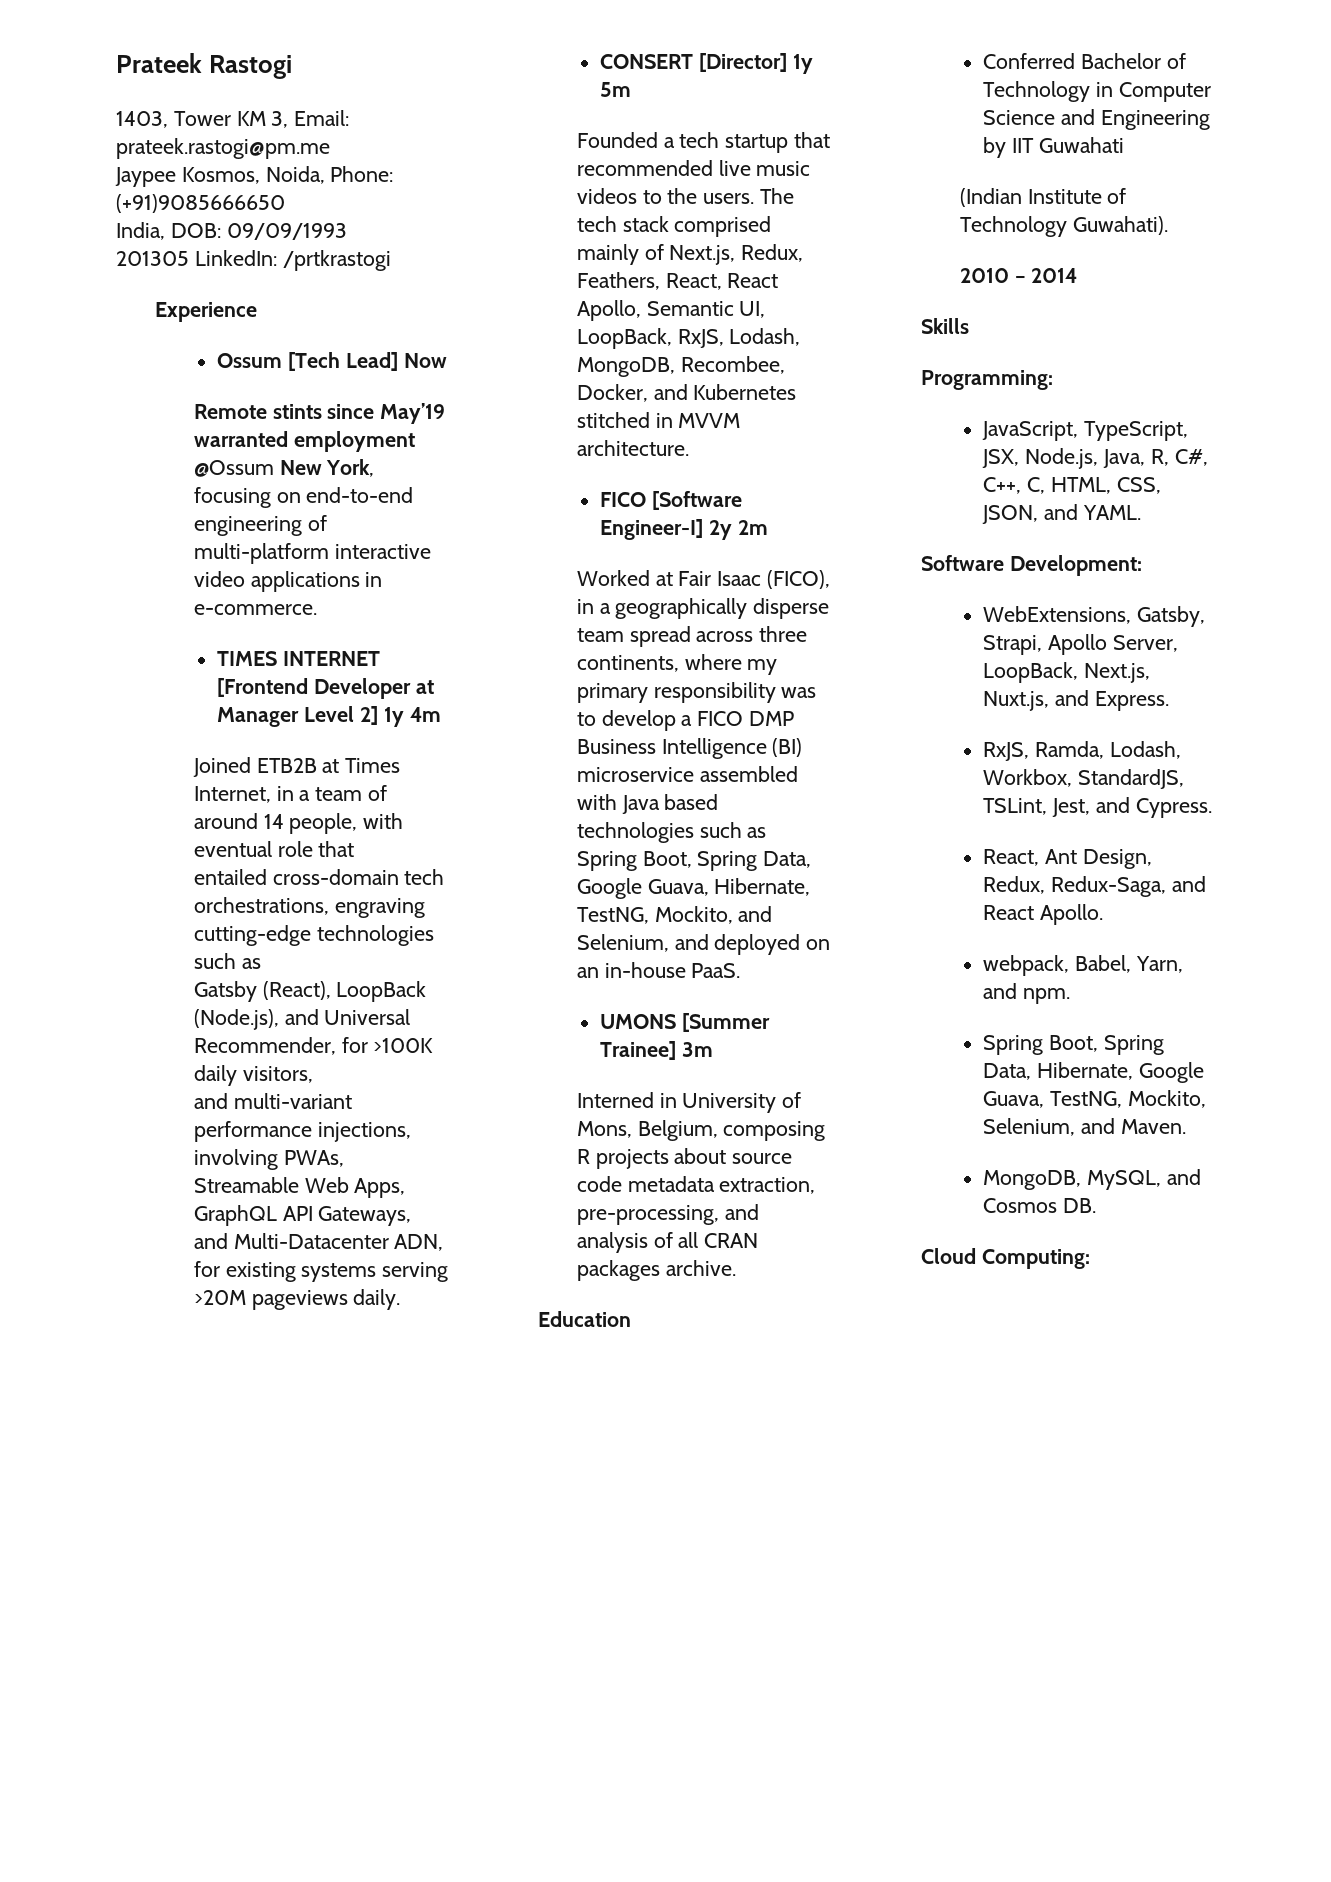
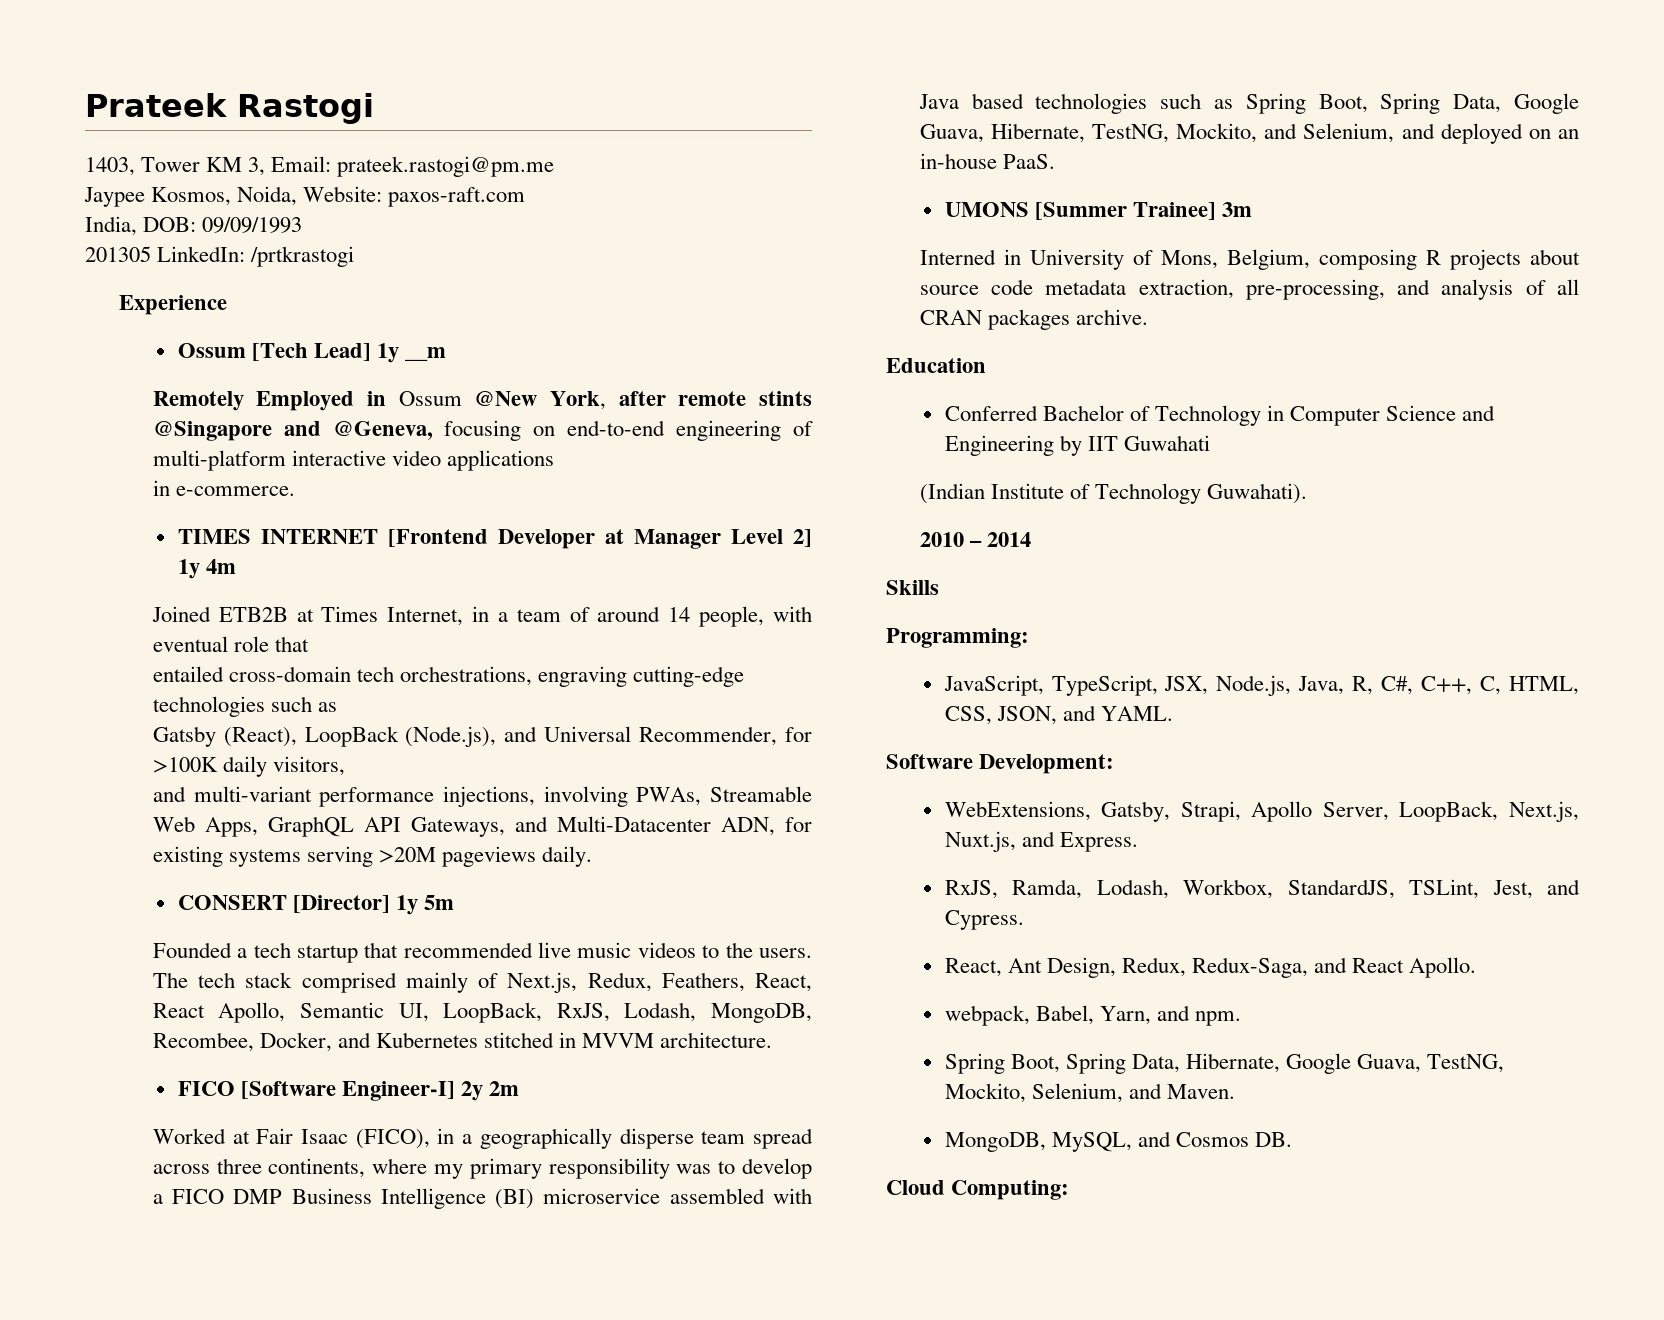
[330,166,394,182] [116,194,285,213] Phone: (+91)9085666650 -> [303,186,526,207] Website: paxos-raft.com
[403,353,447,368] [193,403,446,424] [193,431,415,452] [193,459,375,477] Now // Remote stints since May’19 warranted employment @Ossum New York, -> [376,343,446,363] [152,391,812,411] [152,421,433,441] 1y __m // Remotely Employed in Ossum @New York, after remote stints @Singapore and @Geneva,
(360, 581) none -> (555, 460) //

